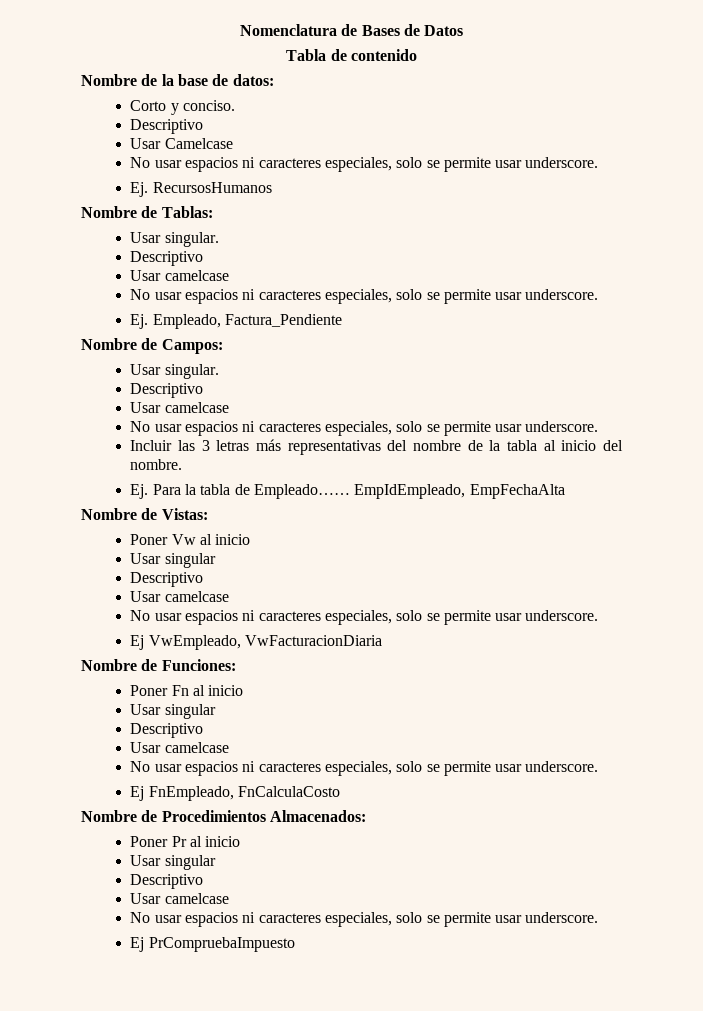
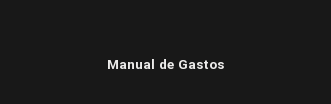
[239,24,464,36] [286,49,417,61] [81,74,274,86] [130,100,235,115] [130,119,204,134] [130,138,233,149] [130,157,599,172] [130,182,272,197] [81,206,213,218] [130,232,219,247] [130,251,204,266] [130,270,229,281] [130,289,599,304] [130,314,342,329] [81,338,223,354] [130,364,219,379] [130,383,204,398] [130,402,229,413] [130,421,599,436] [130,439,624,455] [130,459,183,470] [130,484,565,499] [81,508,208,520] [130,534,251,545] [130,553,216,568] [130,572,204,587] [130,591,229,602] [130,610,599,625] [130,635,382,650] [81,659,236,671] [130,685,244,696] [130,704,216,719] [130,723,204,738] [130,742,229,753] [130,761,599,776] [130,786,340,801] [81,810,366,822] [130,836,241,847] [130,855,216,870] [130,874,204,889] [130,893,229,904] [130,912,599,927] [130,937,295,952] Nomenclatura de Bases de Datos // Tabla de contenido // Nombre de la base de datos: // Corto y conciso. // Descriptivo // Usar Camelcase // No usar espacios ni caracteres especiales, solo se permite usar underscore. // Ej. RecursosHumanos // Nombre de Tablas: // Usar singular. // Descriptivo // Usar camelcase // No usar espacios ni caracteres especiales, solo se permite usar underscore. // Ej. Empleado, Factura_Pendiente // Nombre de Campos: // Usar singular. // Descriptivo // Usar camelcase // No usar espacios ni caracteres especiales, solo se permite usar underscore. // Incluir las 3 letras más representativas del nombre de la tabla al inicio del nombre. // Ej. Para la tabla de Empleado…… EmpIdEmpleado, EmpFechaAlta // Nombre de Vistas: // Poner Vw al inicio // Usar singular // Descriptivo // Usar camelcase // No usar espacios ni caracteres especiales, solo se permite usar underscore. // Ej VwEmpleado, VwFacturacionDiaria // Nombre de Funciones: // Poner Fn al inicio // Usar singular // Descriptivo // Usar camelcase // No usar espacios ni caracteres especiales, solo se permite usar underscore. // Ej FnEmpleado, FnCalculaCosto // Nombre de Procedimientos Almacenados: // Poner Pr al inicio // Usar singular // Descriptivo // Usar camelcase // No usar espacios ni caracteres especiales, solo se permite usar underscore. // Ej PrCompruebaImpuesto -> [107,59,224,69] Manual de Gastos

